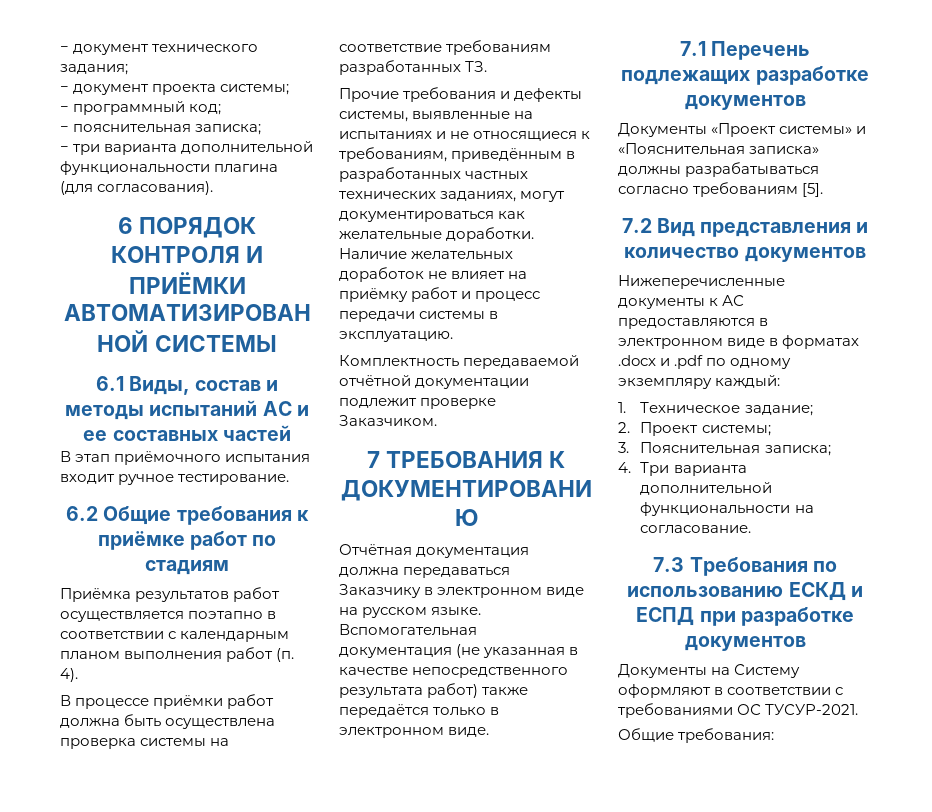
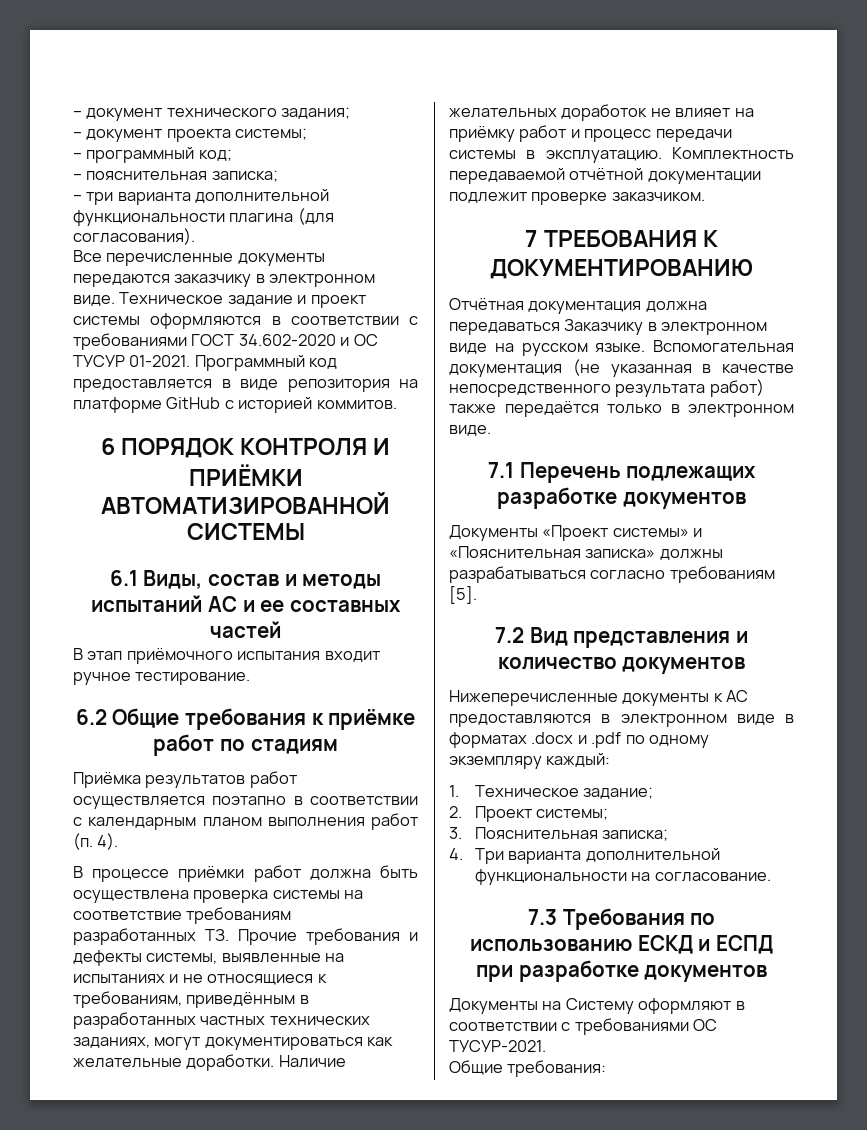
(214, 188) none -> [73,250,325,266] [73,274,376,287] [73,292,366,308] [73,313,418,329] [73,333,378,350] [73,355,338,371] [73,379,418,392] [73,397,397,413] // Все перечисленные документы передаются заказчику в электронном виде. Техническое задание и проект системы оформляются в соответствии с требованиями ГОСТ 34.602-2020 и ОС ТУСУР 01-2021. Программный код предоставляется в виде репозитория на платформе GitHub с историей коммитов.
(488, 66) // -> (229, 935) none
(453, 336) // -> (662, 156) none
[339,415,437,426] Заказчиком. -> [611,192,705,201] заказчиком.

